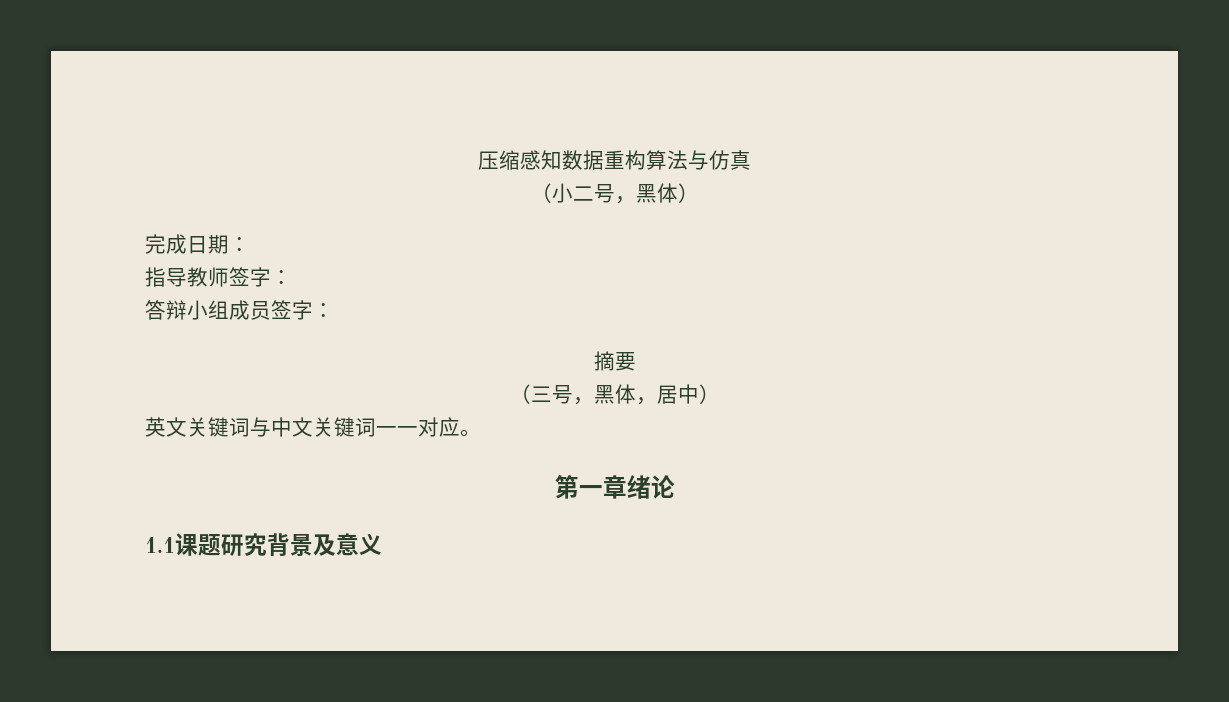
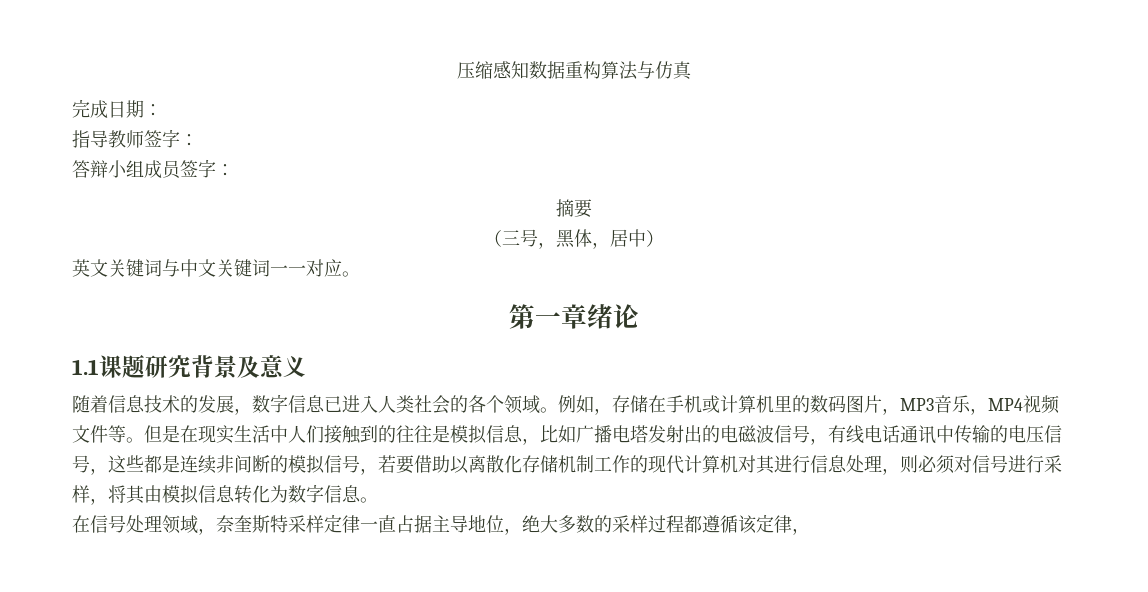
[530,183,699,204] // （小二号，黑体） -> (692, 70) none
(382, 544) none -> [72,394,1060,415] [72,425,1062,445] [72,455,1062,475] [72,484,378,505] [72,514,810,535] // 随着信息技术的发展，数字信息已进入人类社会的各个领域。例如，存储在手机或计算机里的数码图片，MP3音乐，MP4视频文件等。但是在现实生活中人们接触到的往往是模拟信息，比如广播电塔发射出的电磁波信号，有线电话通讯中传输的电压信号，这些都是连续非间断的模拟信号，若要借助以离散化存储机制工作的现代计算机对其进行信息处理，则必须对信号进行采样，将其由模拟信息转化为数字信息。 // 在信号处理领域，奈奎斯特采样定律一直占据主导地位，绝大多数的采样过程都遵循该定律，

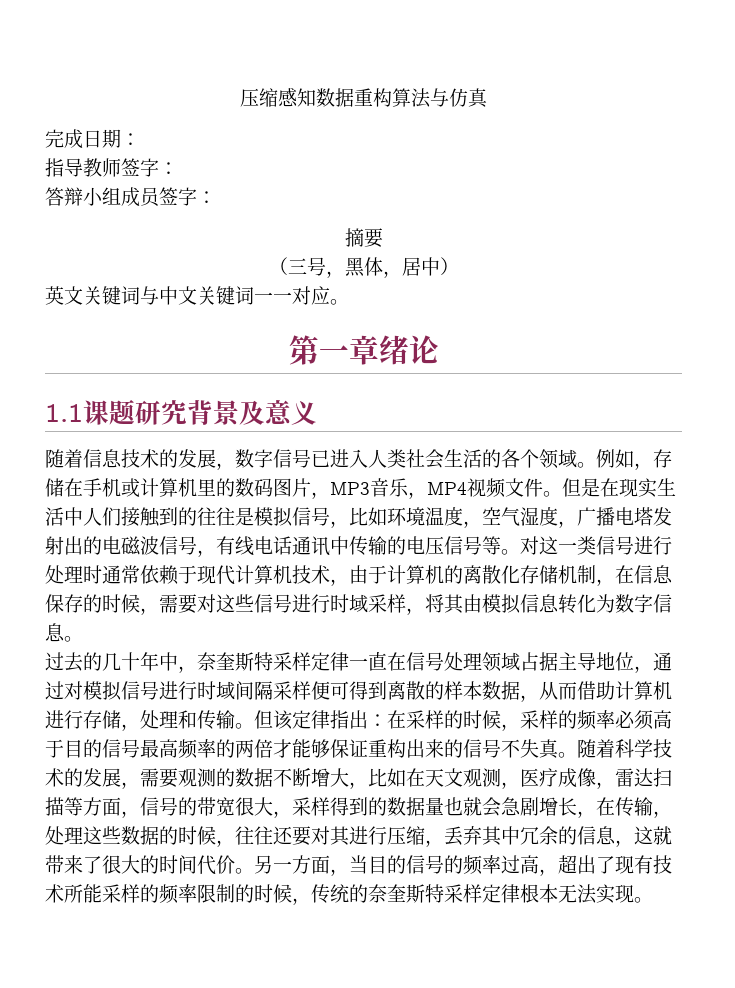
[306,395,325,413] 息 -> [292,449,311,468] 号
(450, 404) none -> [444,449,482,468] 生活
[108,425,126,443] 等 -> (543, 487) none
[504,425,576,445] 息，比如 -> [311,507,577,528] 号，比如环境温度，空气湿度，
[90,455,1044,475] ，这些都是连续非间断的模拟信号，若要借助以离散化存储机制工作的现代计算机对其进行信息处理，则必须对信号进行 -> [482,536,672,555] [45,565,673,586] [45,594,368,615] 等。对这一类信号进行处理时通常依赖于现代计算机技术，由于计算机的离散化存储机制，在信息保存的时候，需要对这些信号进行时域
[72,515,198,534] 在信号处理领域 -> [45,652,178,672] 过去的几十年中
[396,514,810,535] 占据主导地位，绝大多数的采样过程都遵循该定律， -> [387,652,672,673] [45,681,672,702] [45,710,672,731] [45,739,672,759] [45,768,672,789] [45,797,672,818] [45,826,672,847] [45,855,672,876] [45,884,653,905] 在信号处理领域占据主导地位，通过对模拟信号进行时域间隔采样便可得到离散的样本数据，从而借助计算机进行存储，处理和传输。但该定律指出：在采样的时候，采样的频率必须高于目的信号最高频率的两倍才能够保证重构出来的信号不失真。随着科学技术的发展，需要观测的数据不断增大，比如在天文观测，医疗成像，雷达扫描等方面，信号的带宽很大，采样得到的数据量也就会急剧增长，在传输，处理这些数据的时候，往往还要对其进行压缩，丢弃其中冗余的信息，这就带来了很大的时间代价。另一方面，当目的信号的频率过高，超出了现有技术所能采样的频率限制的时候，传统的奈奎斯特采样定律根本无法实现。

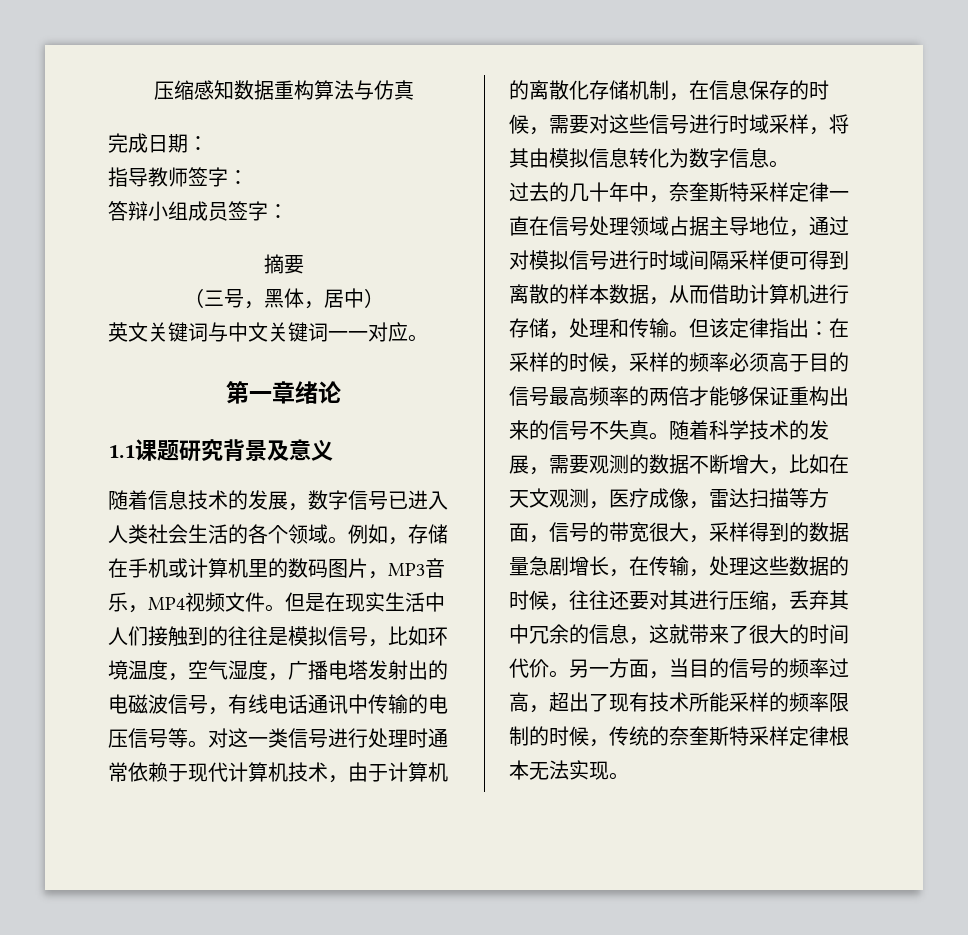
[444,797,501,817] 也就会 -> (529, 566) none

